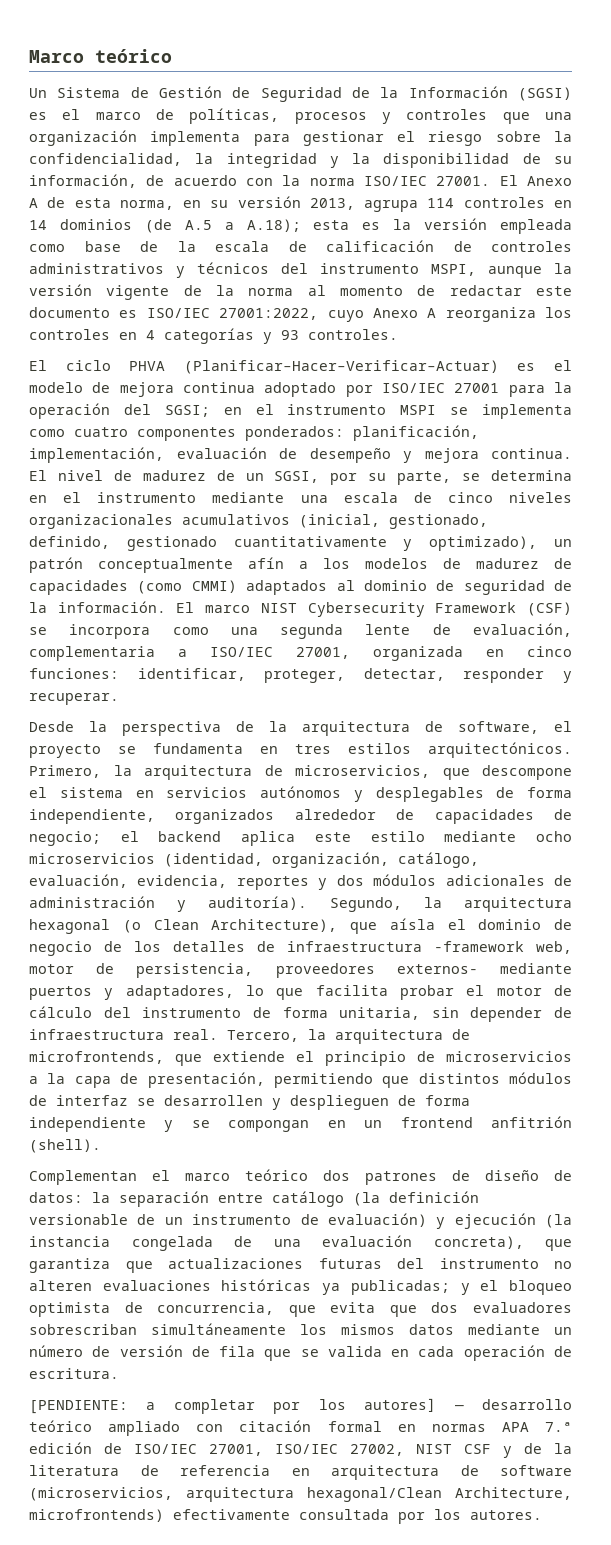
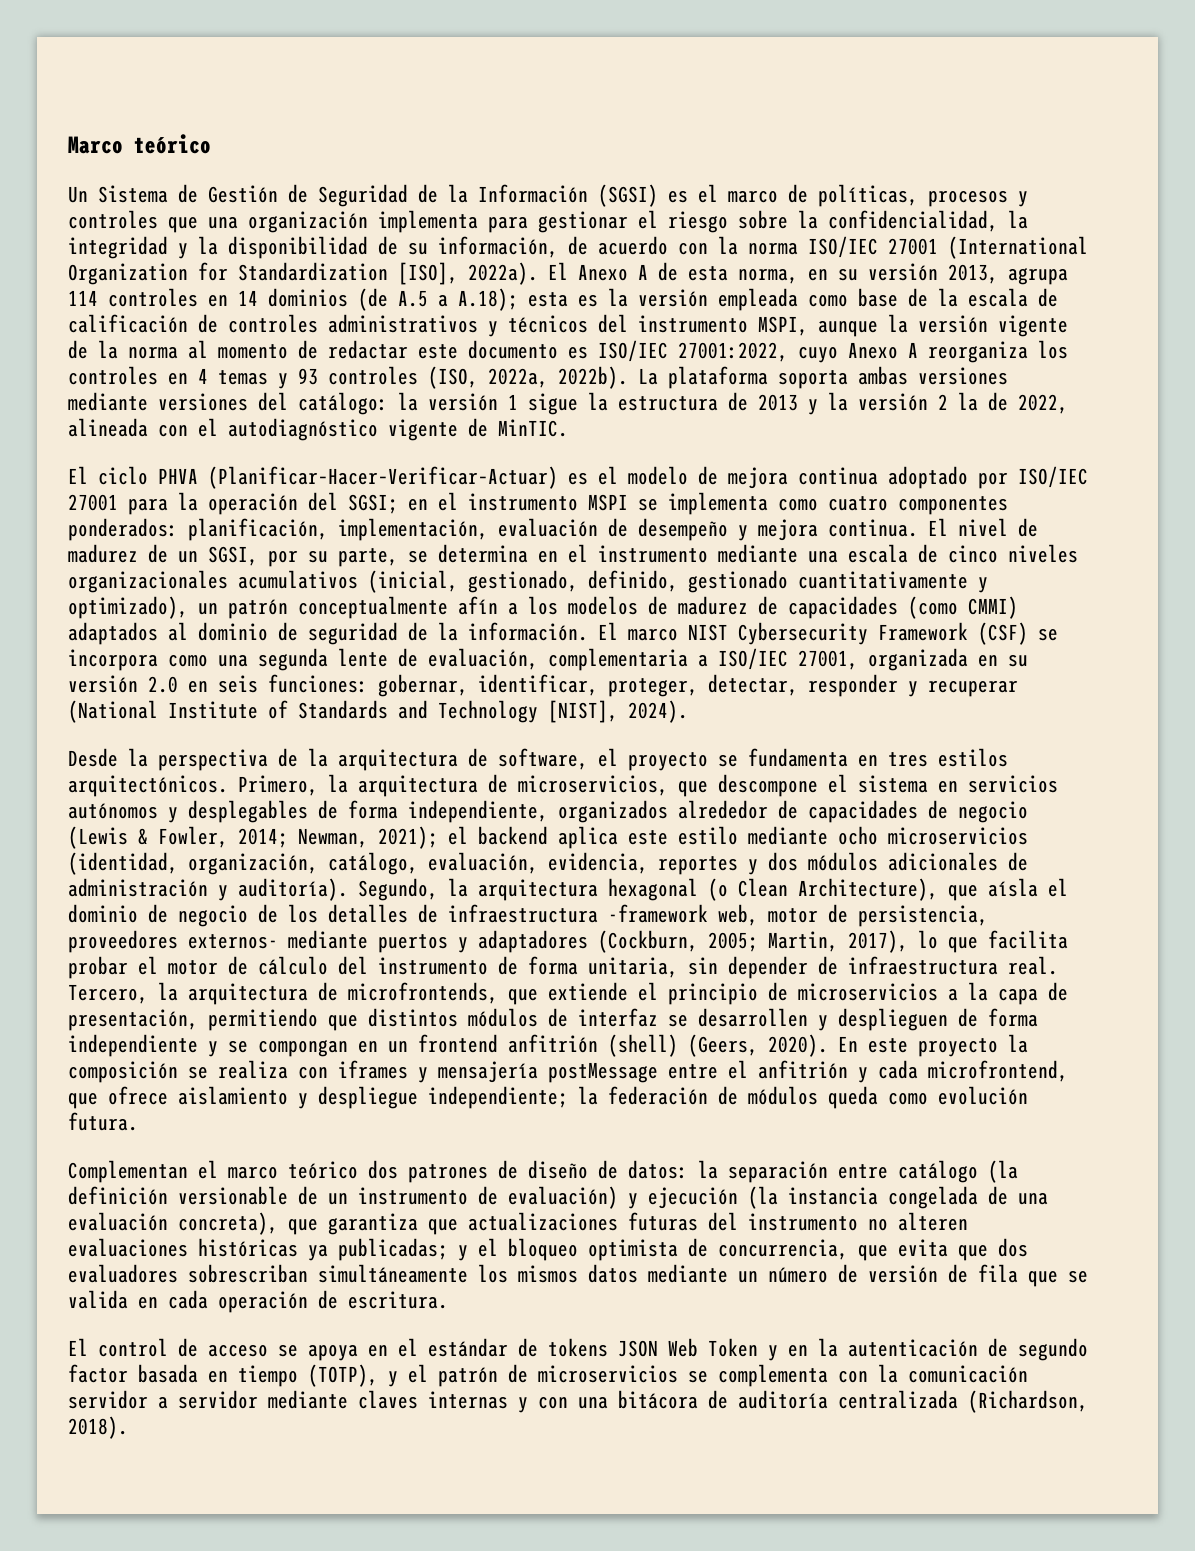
[436,176,491,186] 27001. -> [888,236,1088,259] [68,262,538,285] 27001 (International Organization for Standardization [ISO], 2022a).
[164,328,254,344] categorías -> [218,370,268,385] temas
[308,329,398,340] controles. -> [328,366,1008,389] [68,392,1068,415] [68,418,568,441] controles (ISO, 2022a, 2022b). La plataforma soporta ambas versiones mediante versiones del catálogo: la versión 1 sigue la estructura de 2013 y la versión 2 la de 2022, alineada con el autodiagnóstico vigente de MinTIC.
[527,646,572,657] [29,668,119,679] cinco funciones: -> [1008,654,1028,667] [68,674,468,697] su versión 2.0 en seis funciones: gobernar,
[29,693,119,705] recuperar. -> [928,680,1018,697] [68,700,688,723] recuperar (National Institute of Standards and Technology [NIST], 2024).
[29,831,101,846] negocio; -> [958,801,1028,823] [68,826,438,849] negocio (Lewis & Fowler, 2014; Newman, 2021);
[125,985,234,1000] adaptadores, -> [478,930,908,953] adaptadores (Cockburn, 2005; Martin, 2017),
[29,1139,101,1153] (shell). -> [608,1034,1028,1057] [68,1060,1068,1083] [68,1086,1028,1109] [68,1112,138,1131] (shell) (Geers, 2020). En este proyecto la composición se realiza con iframes y mensajería postMessage entre el anfitrión y cada microfrontend, que ofrece aislamiento y despliegue independiente; la federación de módulos queda como evolución futura.
[29,1398,572,1414] [29,1420,572,1436] [29,1442,572,1458] [29,1465,572,1480] [29,1487,572,1502] [29,1509,542,1524] [PENDIENTE: a completar por los autores] — desarrollo teórico ampliado con citación formal en normas APA 7.ª edición de ISO/IEC 27001, ISO/IEC 27002, NIST CSF y de la literatura de referencia en arquitectura de software (microservicios, arquitectura hexagonal/Clean Architecture, microfrontends) efectivamente consultada por los autores. -> [68,1338,1088,1361] [68,1364,1028,1387] [68,1390,1088,1413] [68,1416,128,1439] El control de acceso se apoya en el estándar de tokens JSON Web Token y en la autenticación de segundo factor basada en tiempo (TOTP), y el patrón de microservicios se complementa con la comunicación servidor a servidor mediante claves internas y con una bitácora de auditoría centralizada (Richardson, 2018).

